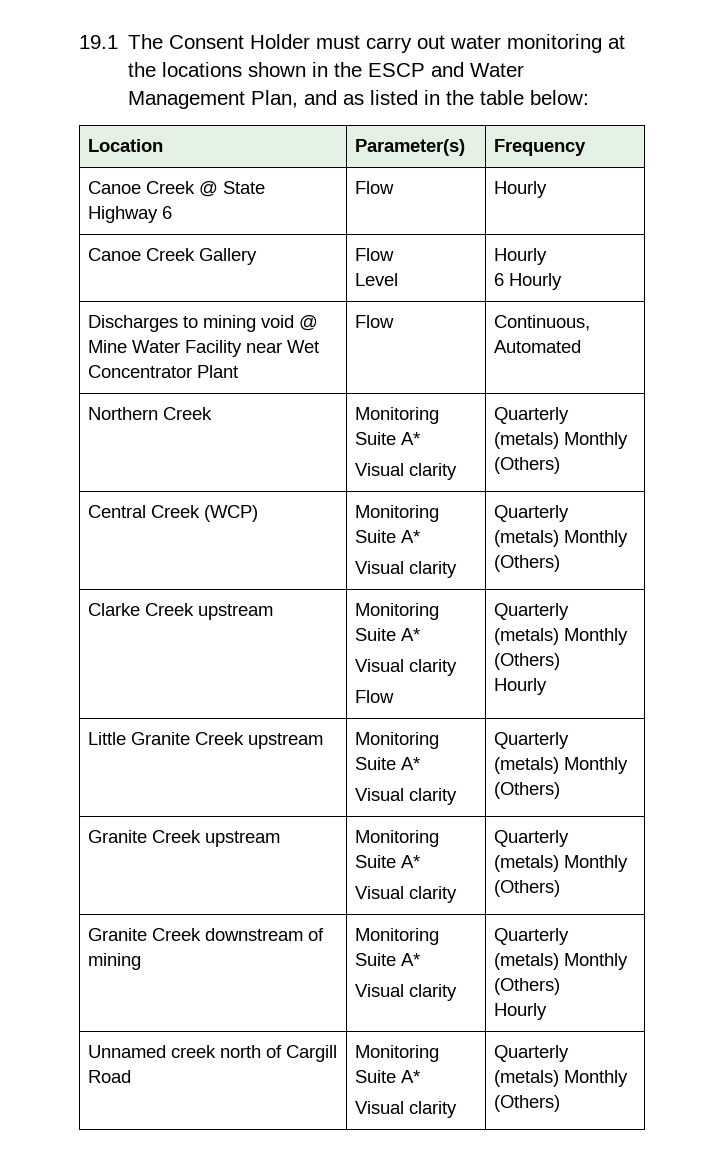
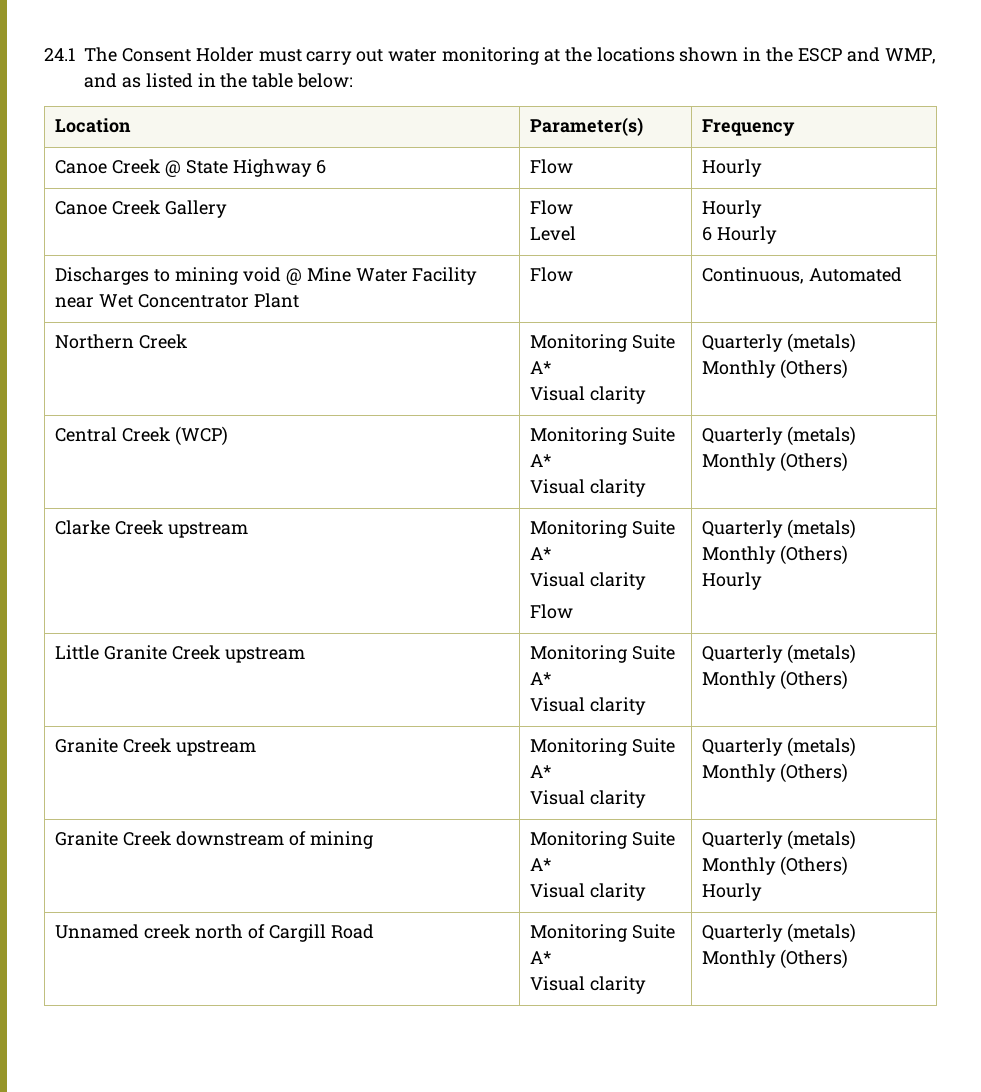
[79,35,118,49] 19.1 -> [44,48,75,61] 24.1
[470,63,525,77] [128,90,299,109] Water Management Plan, -> [884,48,936,64] WMP,

